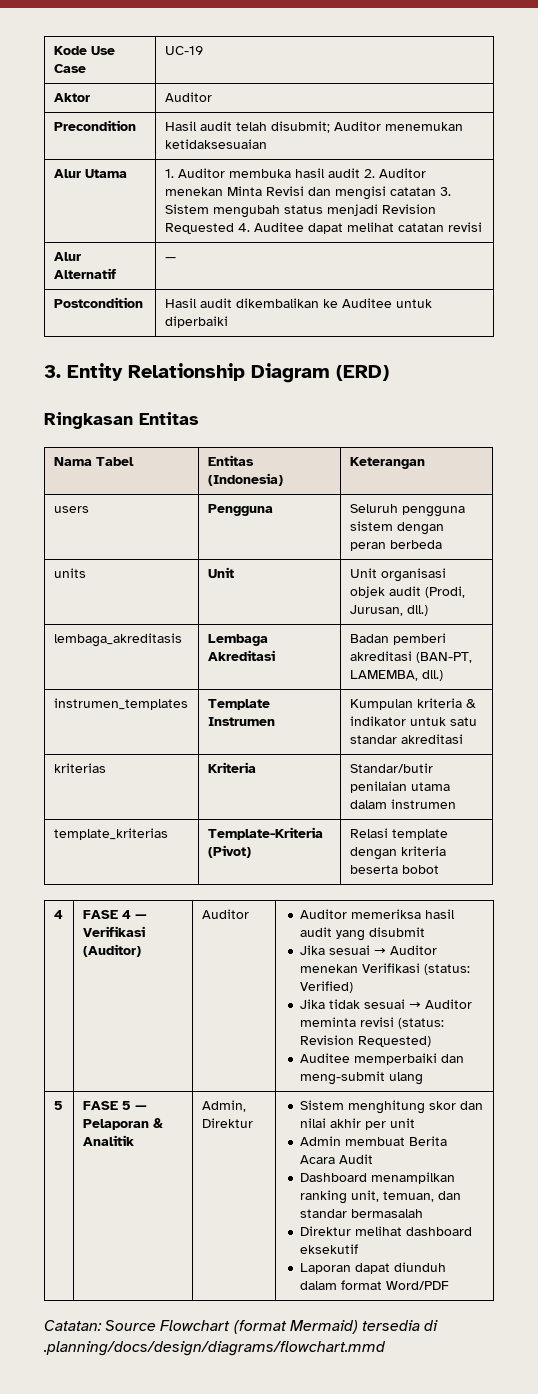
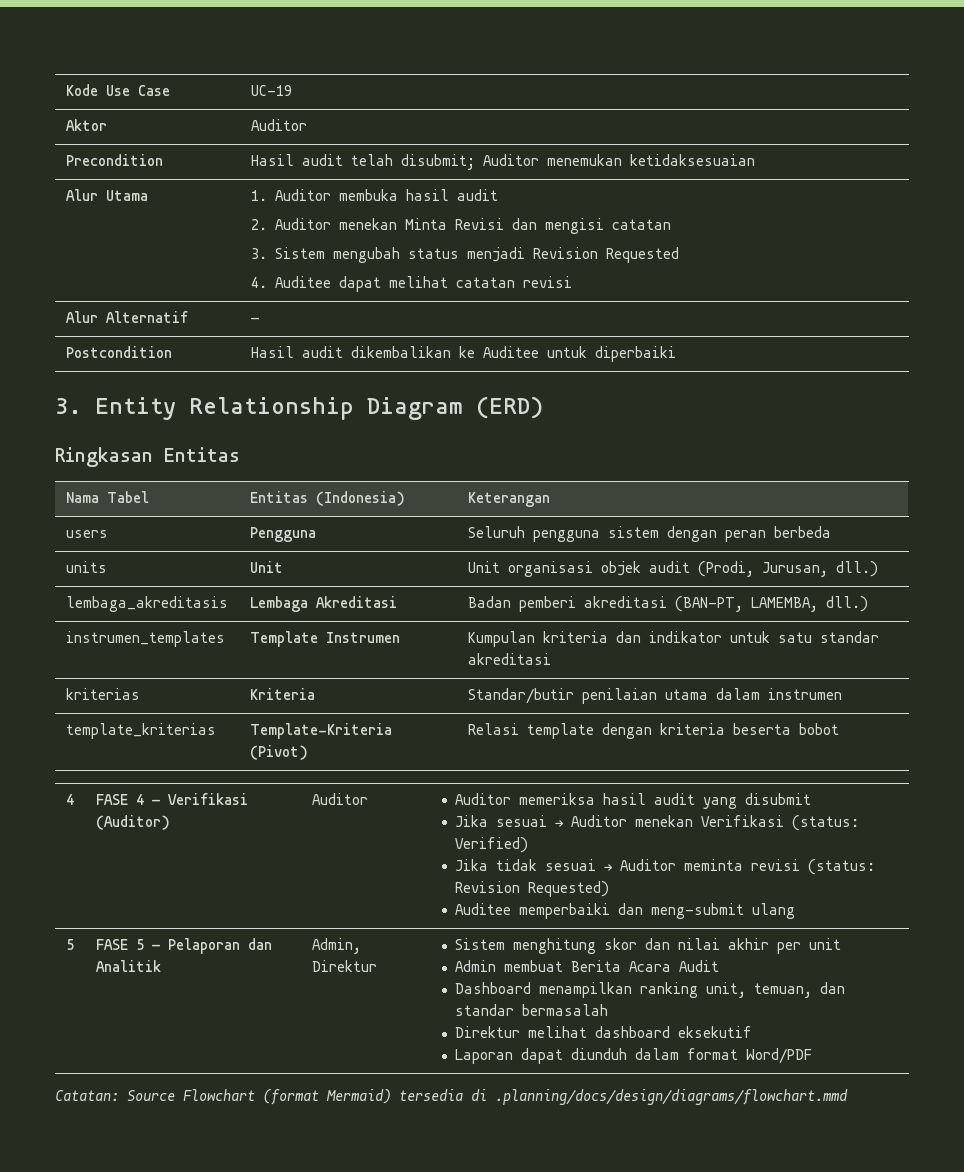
(360, 173) none -> (498, 195) //
(436, 191) none -> (671, 224) //
(234, 228) none -> (679, 255) //
[465,699,476,708] & -> [615,631,641,643] dan
[152,1118,163,1128] & -> [247,938,272,950] dan

